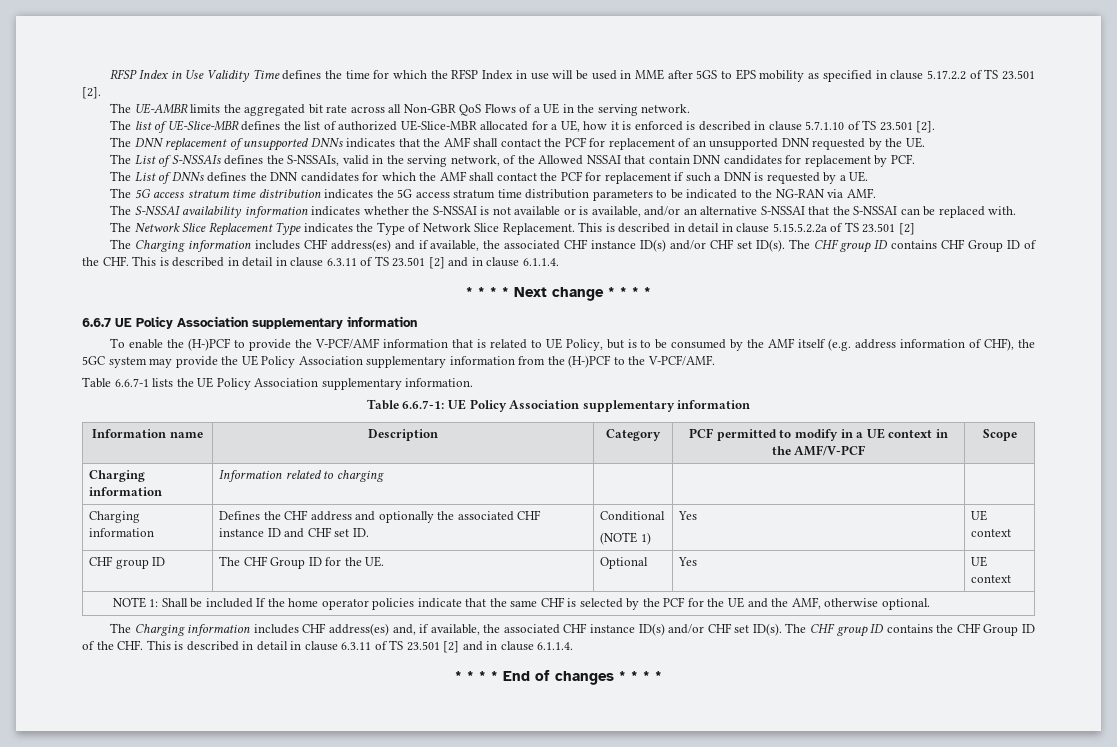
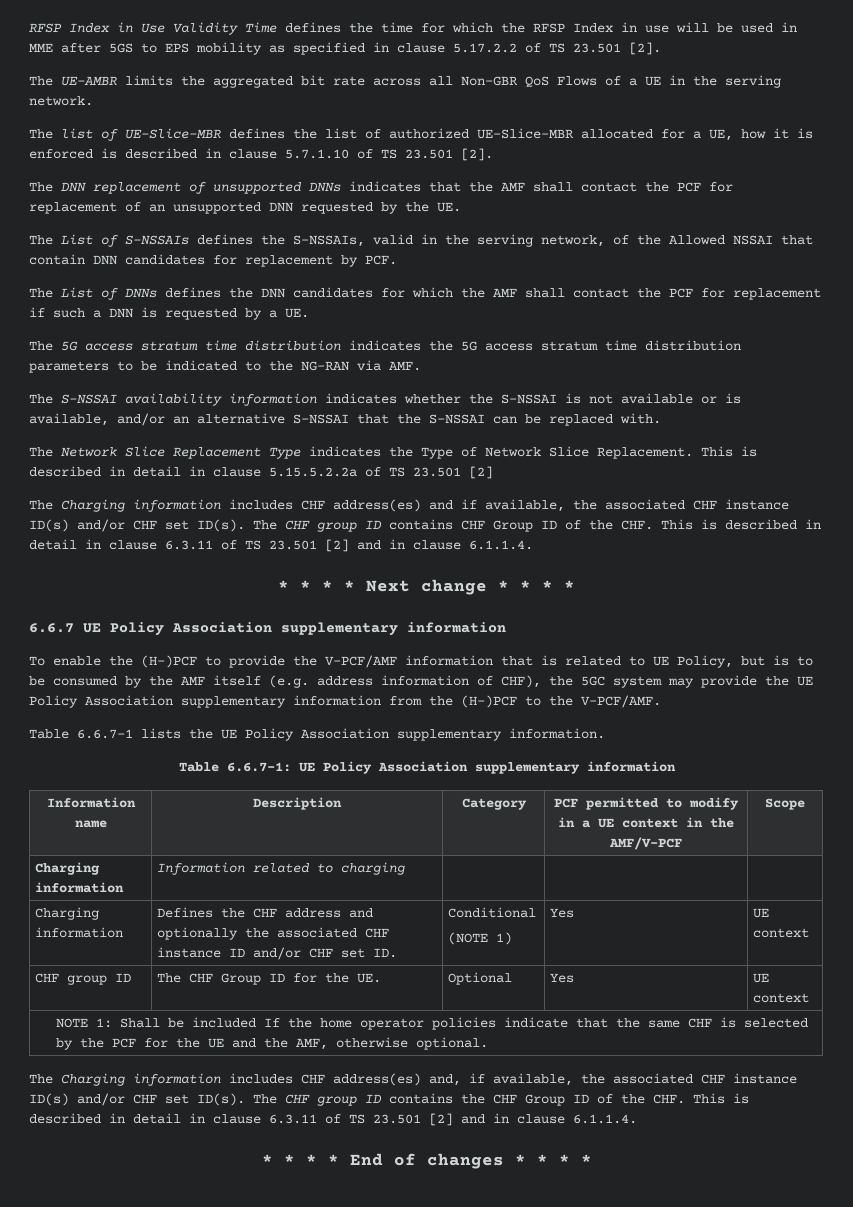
[284,528,305,538] and -> [253,947,302,960] and/or

